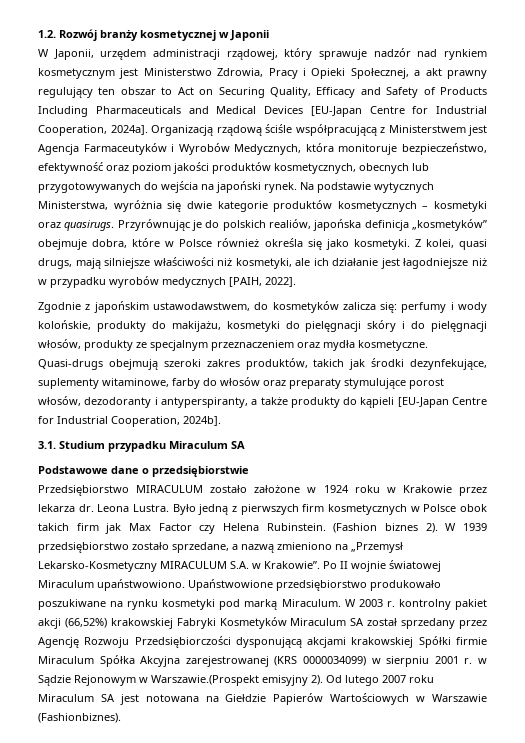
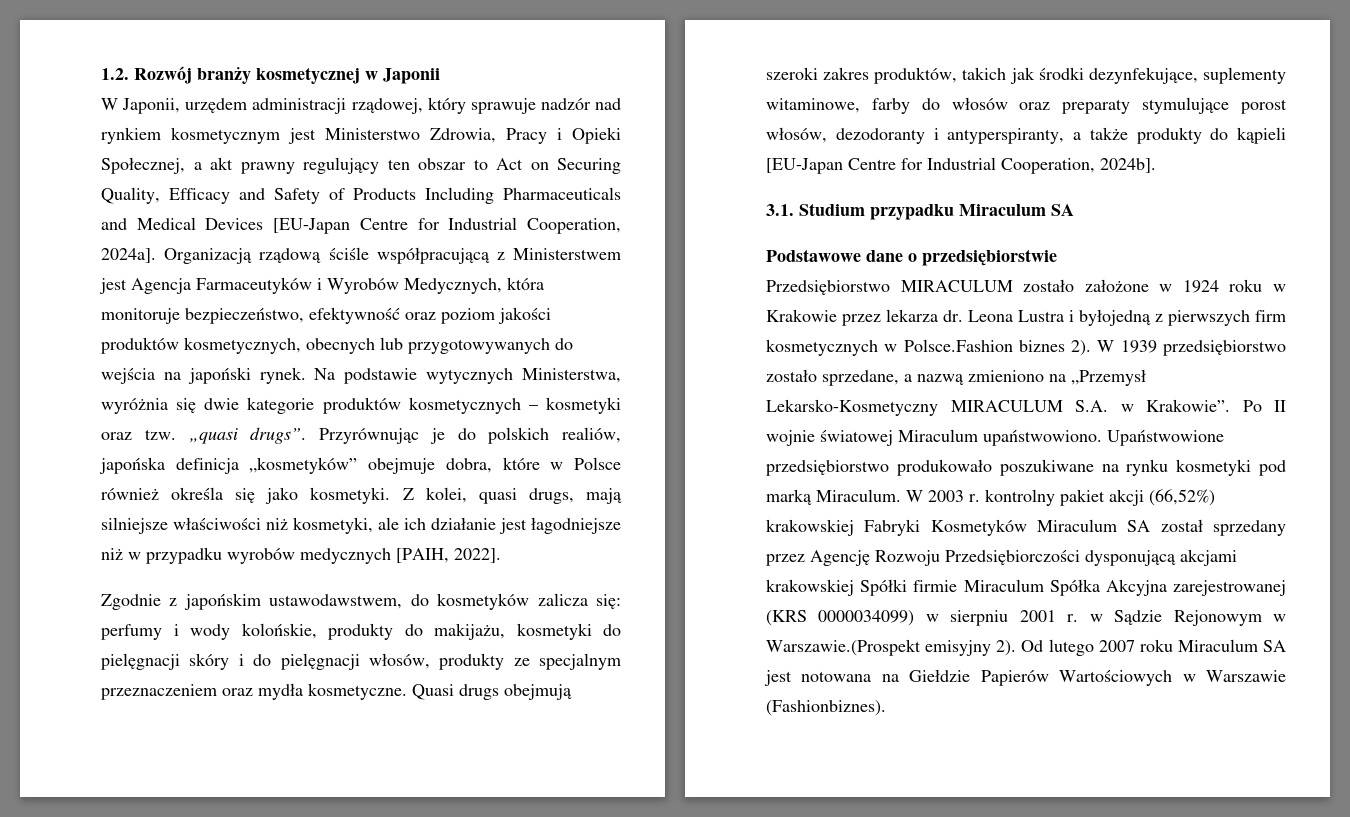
[64,220,115,231] quasirugs. -> [144,427,307,444] tzw. „quasi drugs”.
[38,359,103,370] Quasi-drugs -> [412,684,499,700] Quasi drugs
[133,504,229,515] Lustra. Było jedną -> [1018,309,1151,326] Lustra i byłojedną
[423,504,488,512] [38,523,378,534] Polsce obok takich firm jak Max Factor czy Helena Rubinstein. (Fashion -> [903,339,1013,352] Polsce.Fashion

